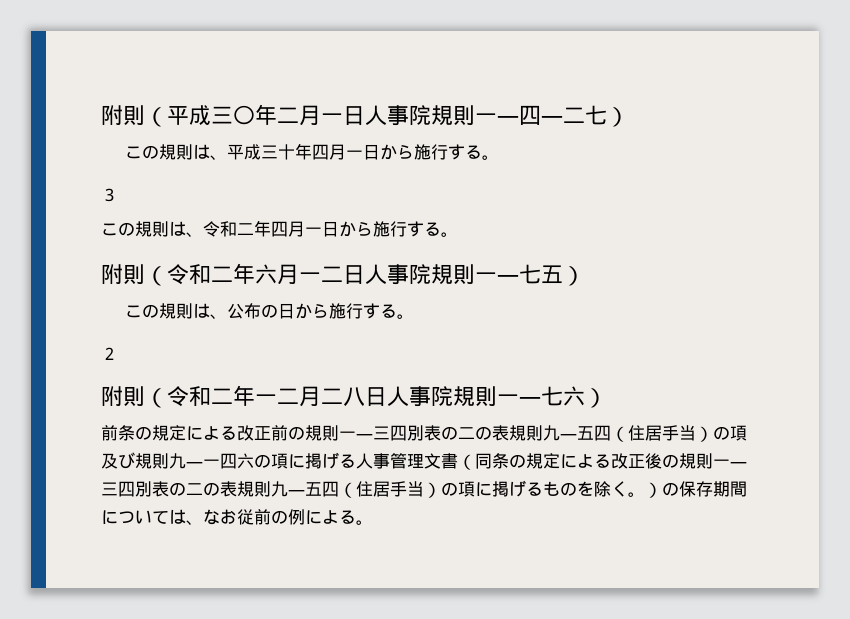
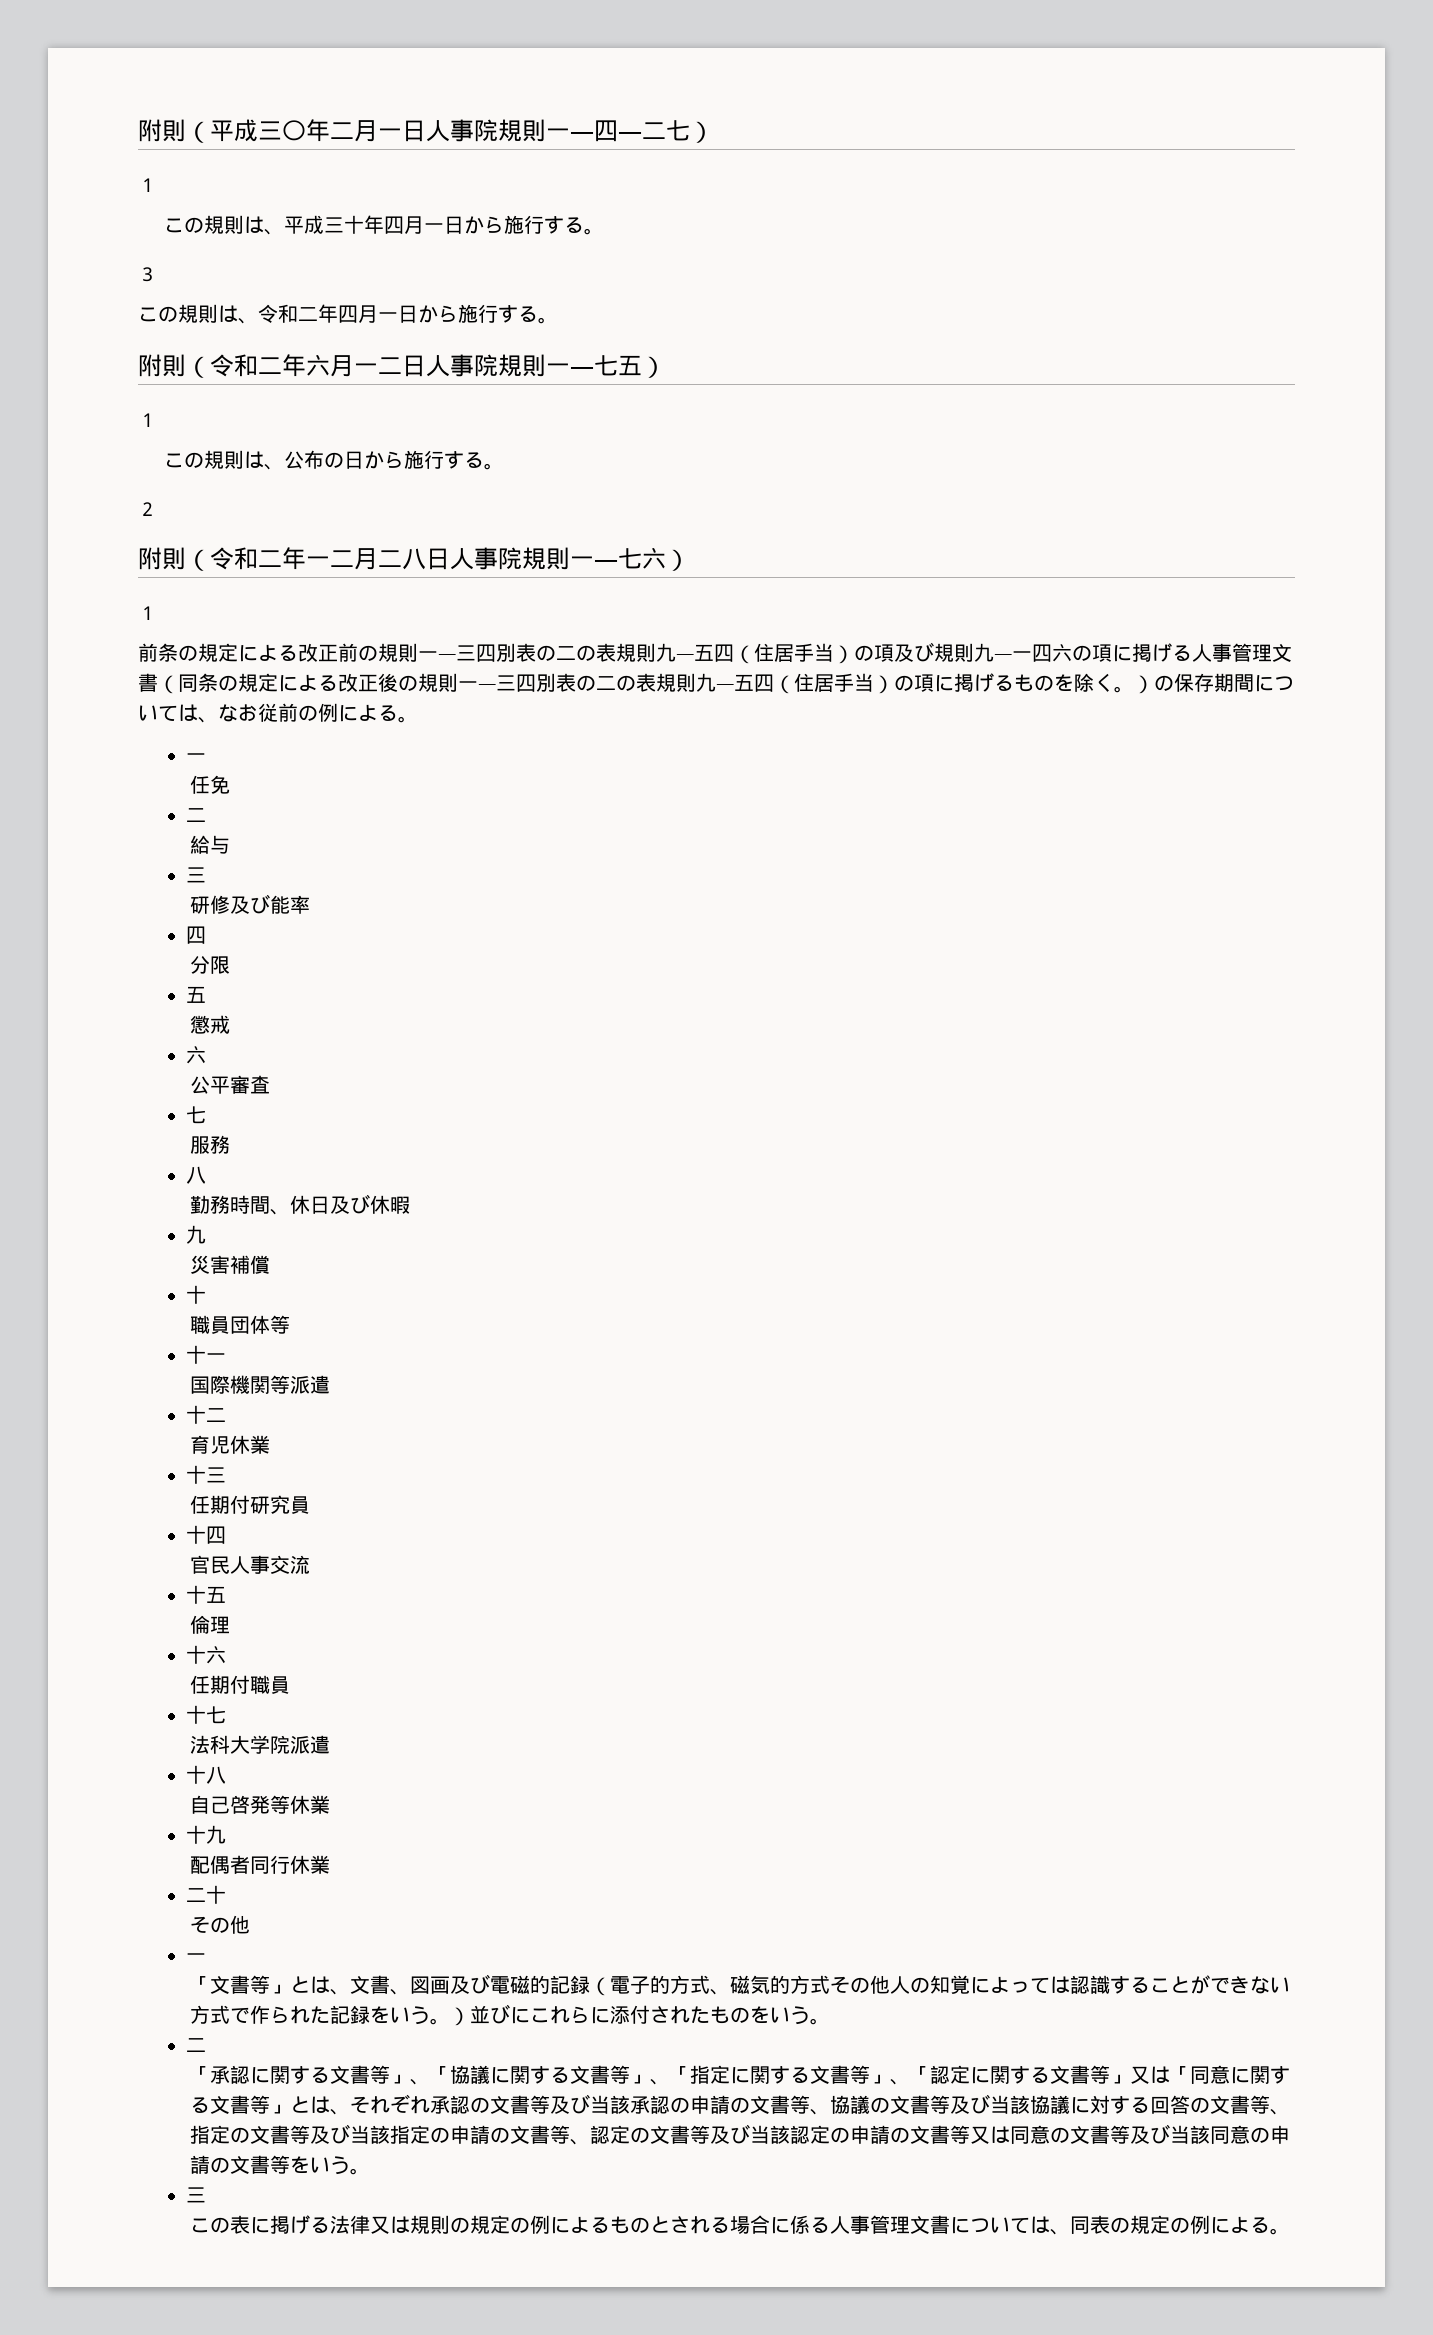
(629, 117) none -> [138,178,157,192] // １
(585, 276) none -> [138,413,157,427] // １
(607, 398) none -> [138,606,157,620] // １
(373, 522) none -> [185,753,206,762] [189,775,230,794] [185,808,206,822] [189,835,230,854] [185,867,206,883] [189,894,310,914] [185,926,206,944] [189,955,230,974] [185,986,206,1003] [189,1015,230,1034] [185,1046,206,1064] [189,1075,270,1094] [185,1106,206,1124] [189,1135,230,1154] [185,1166,206,1184] [189,1194,410,1215] [185,1225,206,1244] [189,1255,270,1274] [185,1285,206,1304] [189,1315,290,1334] [185,1345,226,1364] [189,1375,330,1394] [185,1405,226,1424] [189,1435,270,1454] [185,1465,226,1484] [189,1495,310,1514] [185,1525,226,1544] [189,1555,310,1574] [185,1585,226,1604] [189,1615,230,1634] [185,1645,226,1664] [189,1675,290,1694] [185,1705,226,1724] [189,1735,330,1754] [185,1765,226,1784] [189,1795,330,1814] [185,1825,226,1844] [189,1855,330,1874] [185,1885,226,1904] [189,1915,250,1934] [185,1953,206,1962] [189,1974,1290,1996] [189,2004,830,2026] [185,2038,206,2052] [189,2065,1290,2085] [189,2094,1290,2115] [189,2124,1290,2145] [189,2155,370,2175] [185,2187,206,2203] [189,2215,1290,2235] // 一 // 任免 // 二 // 給与 // 三 // 研修及び能率 // 四 // 分限 // 五 // 懲戒 // 六 // 公平審査 // 七 // 服務 // 八 // 勤務時間、休日及び休暇 // 九 // 災害補償 // 十 // 職員団体等 // 十一 // 国際機関等派遣 // 十二 // 育児休業 // 十三 // 任期付研究員 // 十四 // 官民人事交流 // 十五 // 倫理 // 十六 // 任期付職員 // 十七 // 法科大学院派遣 // 十八 // 自己啓発等休業 // 十九 // 配偶者同行休業 // 二十 // その他 // 一 // 「文書等」とは、文書、図画及び電磁的記録（電子的方式、磁気的方式その他人の知覚によっては認識することができない方式で作られた記録をいう。）並びにこれらに添付されたものをいう。 // 二 // 「承認に関する文書等」、「協議に関する文書等」、「指定に関する文書等」、「認定に関する文書等」又は「同意に関する文書等」とは、それぞれ承認の文書等及び当該承認の申請の文書等、協議の文書等及び当該協議に対する回答の文書等、指定の文書等及び当該指定の申請の文書等、認定の文書等及び当該認定の申請の文書等又は同意の文書等及び当該同意の申請の文書等をいう。 // 三 // この表に掲げる法律又は規則の規定の例によるものとされる場合に係る人事管理文書については、同表の規定の例による。

